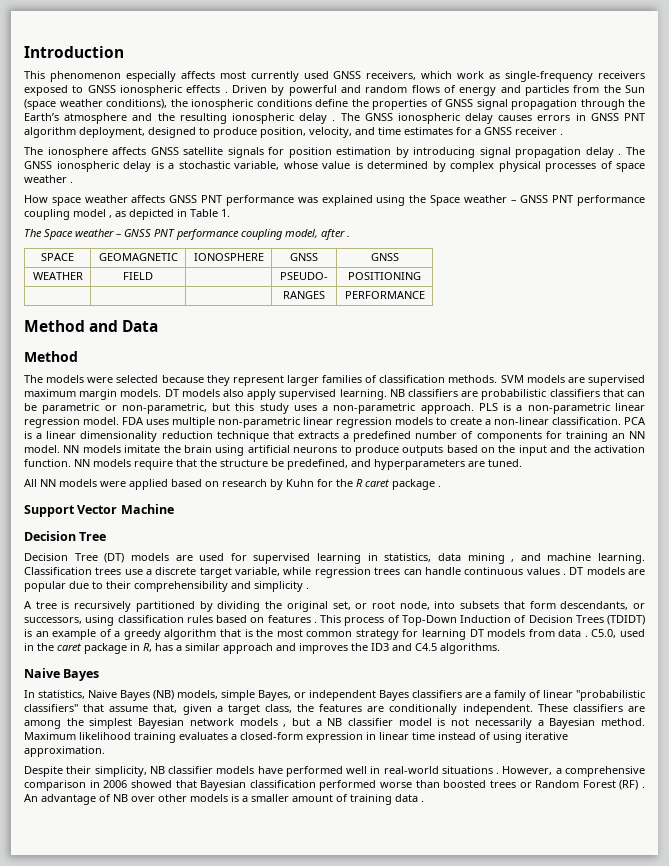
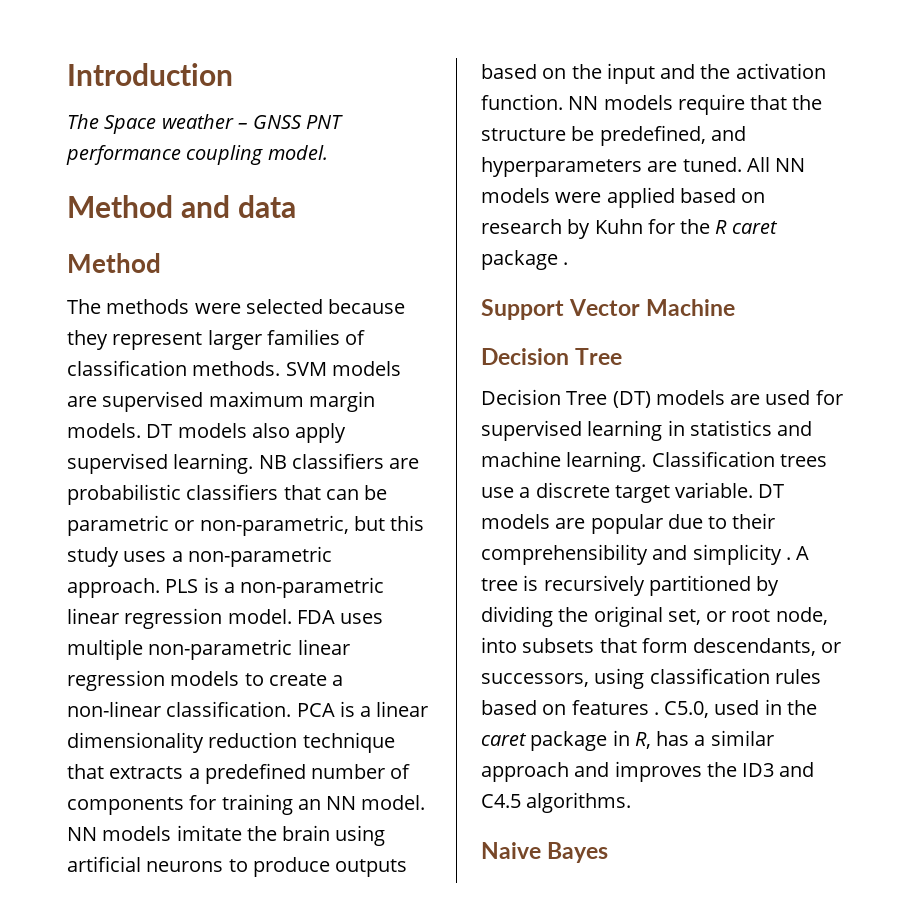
[24,71,645,82] [24,85,645,96] [24,99,645,110] [24,113,645,124] [24,127,563,138] [24,147,645,158] [24,161,645,172] [24,175,73,183] [24,195,645,206] [24,209,230,220] // This phenomenon especially affects most currently used GNSS receivers, which work as single-frequency receivers exposed to GNSS ionospheric effects . Driven by powerful and random flows of energy and particles from the Sun (space weather conditions), the ionospheric conditions define the properties of GNSS signal propagation through the Earth’s atmosphere and the resulting ionospheric delay . The GNSS ionospheric delay causes errors in GNSS PNT algorithm deployment, designed to produce position, velocity, and time estimates for a GNSS receiver . // The ionosphere affects GNSS satellite signals for position estimation by introducing signal propagation delay . The GNSS ionospheric delay is a stochastic variable, whose value is determined by complex physical processes of space weather . // How space weather affects GNSS PNT performance was explained using the Space weather – GNSS PNT performance coupling model , as depicted in Table 1. -> (233, 74) none
[285,229,350,240] [41,253,74,261] [98,253,178,261] [193,253,264,261] [290,253,318,261] [370,253,399,261] [32,272,83,280] [123,272,153,280] [280,272,328,280] [348,272,421,280] [283,291,325,299] [344,291,425,299] model, after . // SPACE | GEOMAGNETIC | IONOSPHERE | GNSS | GNSS // WEATHER | FIELD | | PSEUDO- | POSITIONING // | | | RANGES | PERFORMANCE -> [267,145,328,160] model.
[122,320,159,332] Data -> [238,195,297,218] data
[46,375,85,383] models -> [106,299,190,314] methods
(522, 463) // -> (742, 164) none
[384,553,515,564] statistics, data mining , -> [689,420,772,436] statistics
[235,567,566,578] variable, while regression trees can handle continuous values . -> [675,482,754,498] variable.
(309, 588) // -> (791, 558) none
[320,615,645,626] [24,629,588,640] This process of Top-Down Induction of Decision Trees (TDIDT) is an example of a greedy algorithm that is the most common strategy for learning DT models from data . -> (659, 713) none
[24,690,645,701] [24,704,645,715] [24,718,645,729] [24,732,568,743] [24,746,105,757] [24,766,645,777] [24,780,645,791] [24,794,424,805] // In statistics, Naive Bayes (NB) models, simple Bayes, or independent Bayes classifiers are a family of linear "probabilistic classifiers" that assume that, given a target class, the features are conditionally independent. These classifiers are among the simplest Bayesian network models , but a NB classifier model is not necessarily a Bayesian method. Maximum likelihood training evaluates a closed-form expression in linear time instead of using iterative approximation. // Despite their simplicity, NB classifier models have performed well in real-world situations . However, a comprehensive comparison in 2006 showed that Bayesian classification performed worse than boosted trees or Random Forest (RF) . An advantage of NB over other models is a smaller amount of training data . -> (609, 852) none

